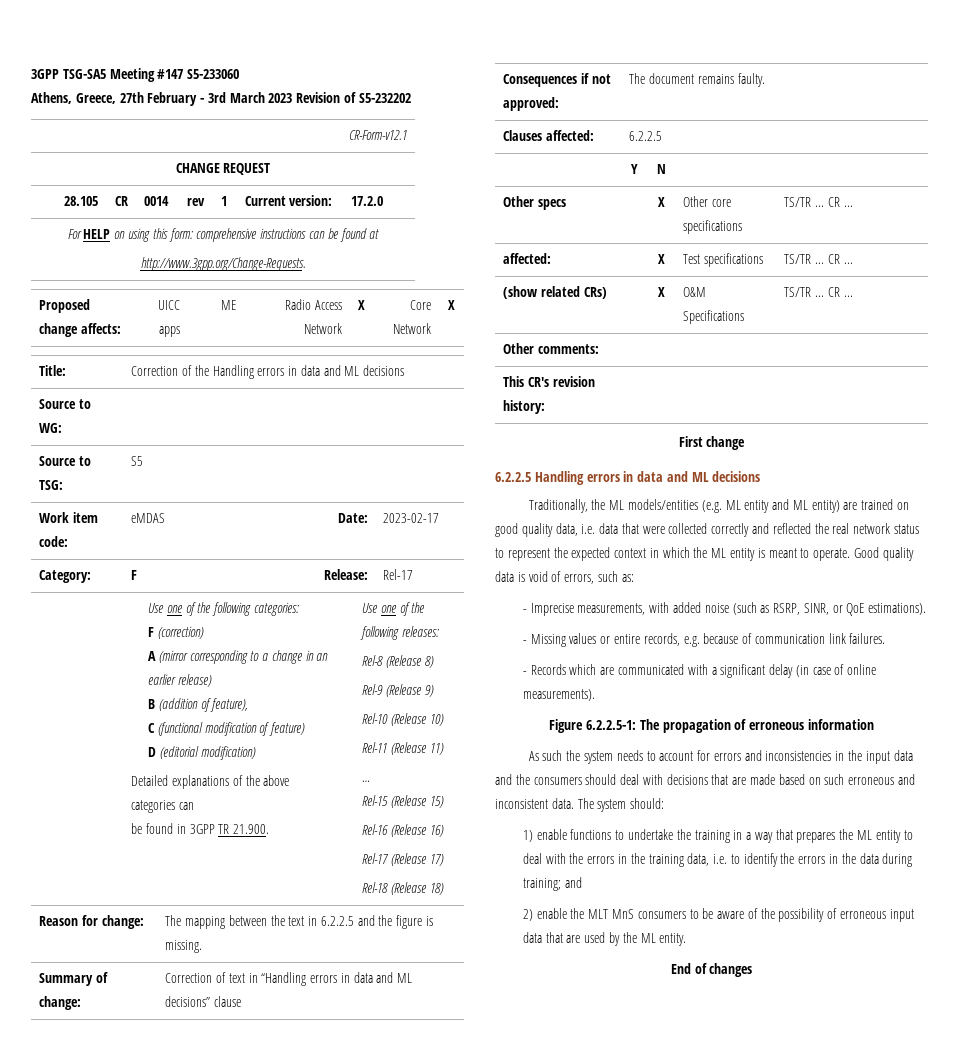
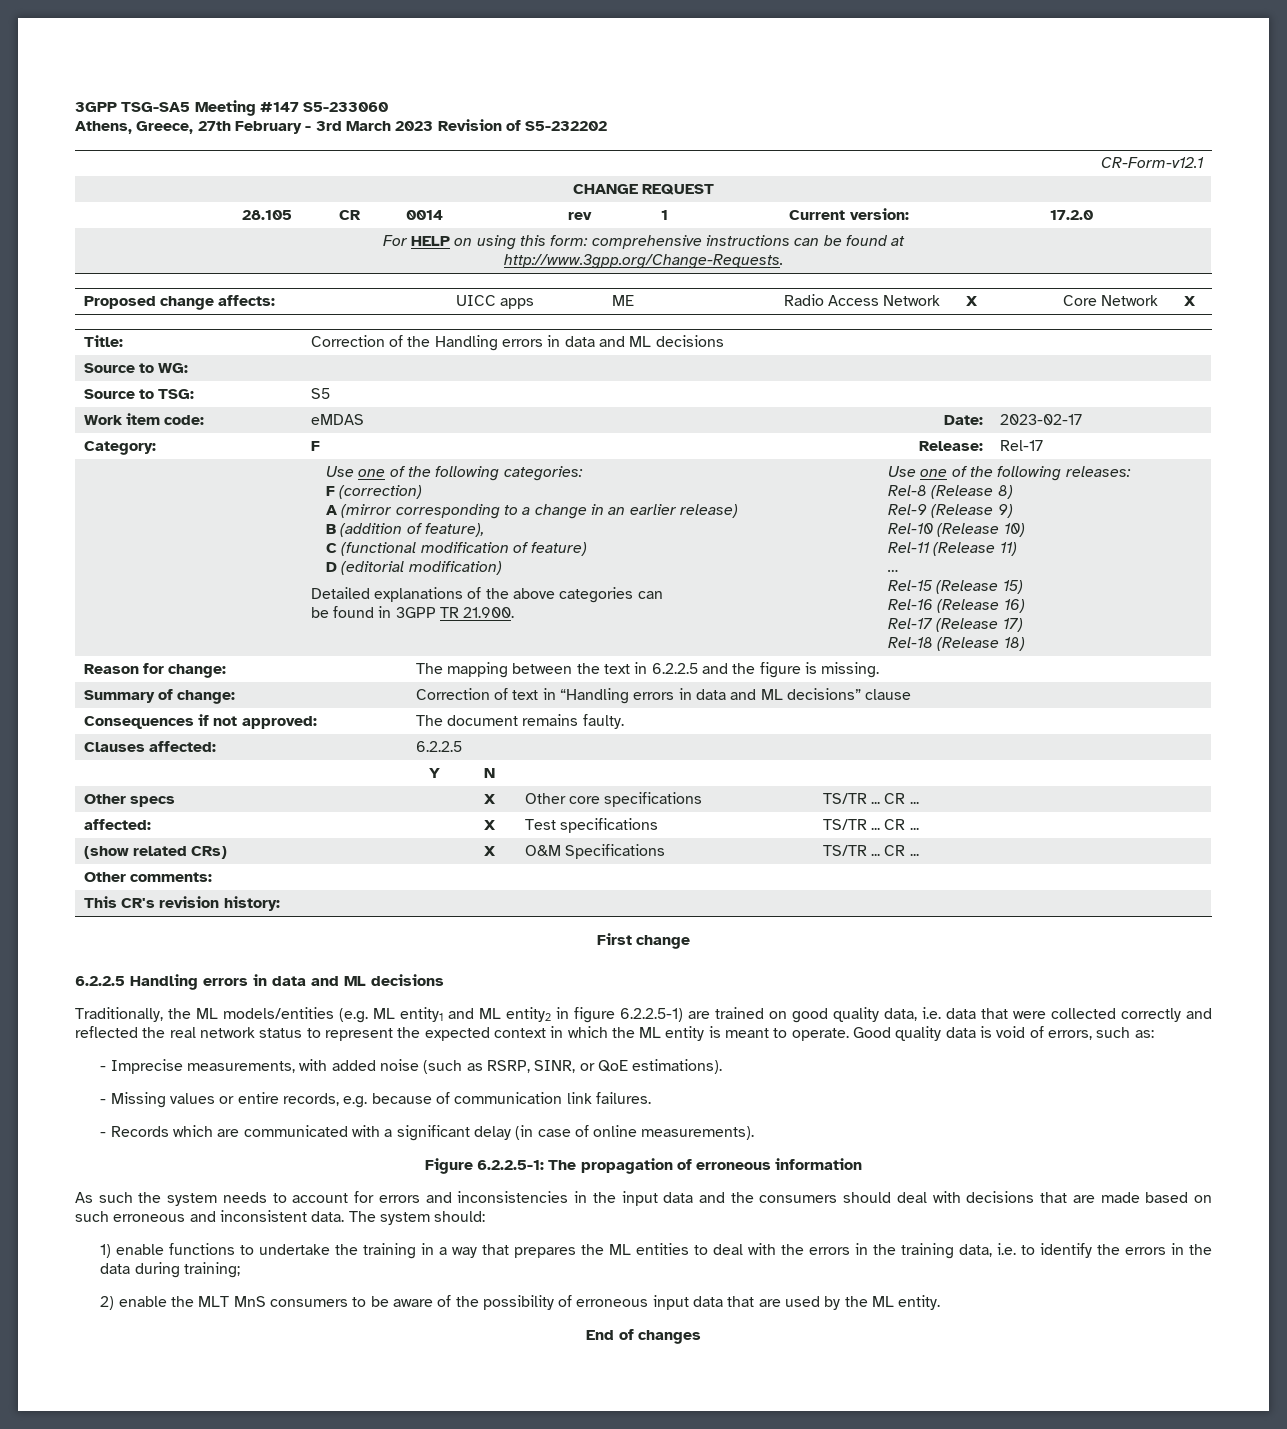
[744,499,840,513] entity and ML entity) -> [400,1007,683,1023] entity1 and ML entity2 in figure 6.2.2.5-1)
[875,830,901,843] entity -> [636,1243,690,1255] entities
[564,877,582,888] and -> (240, 1270) none

